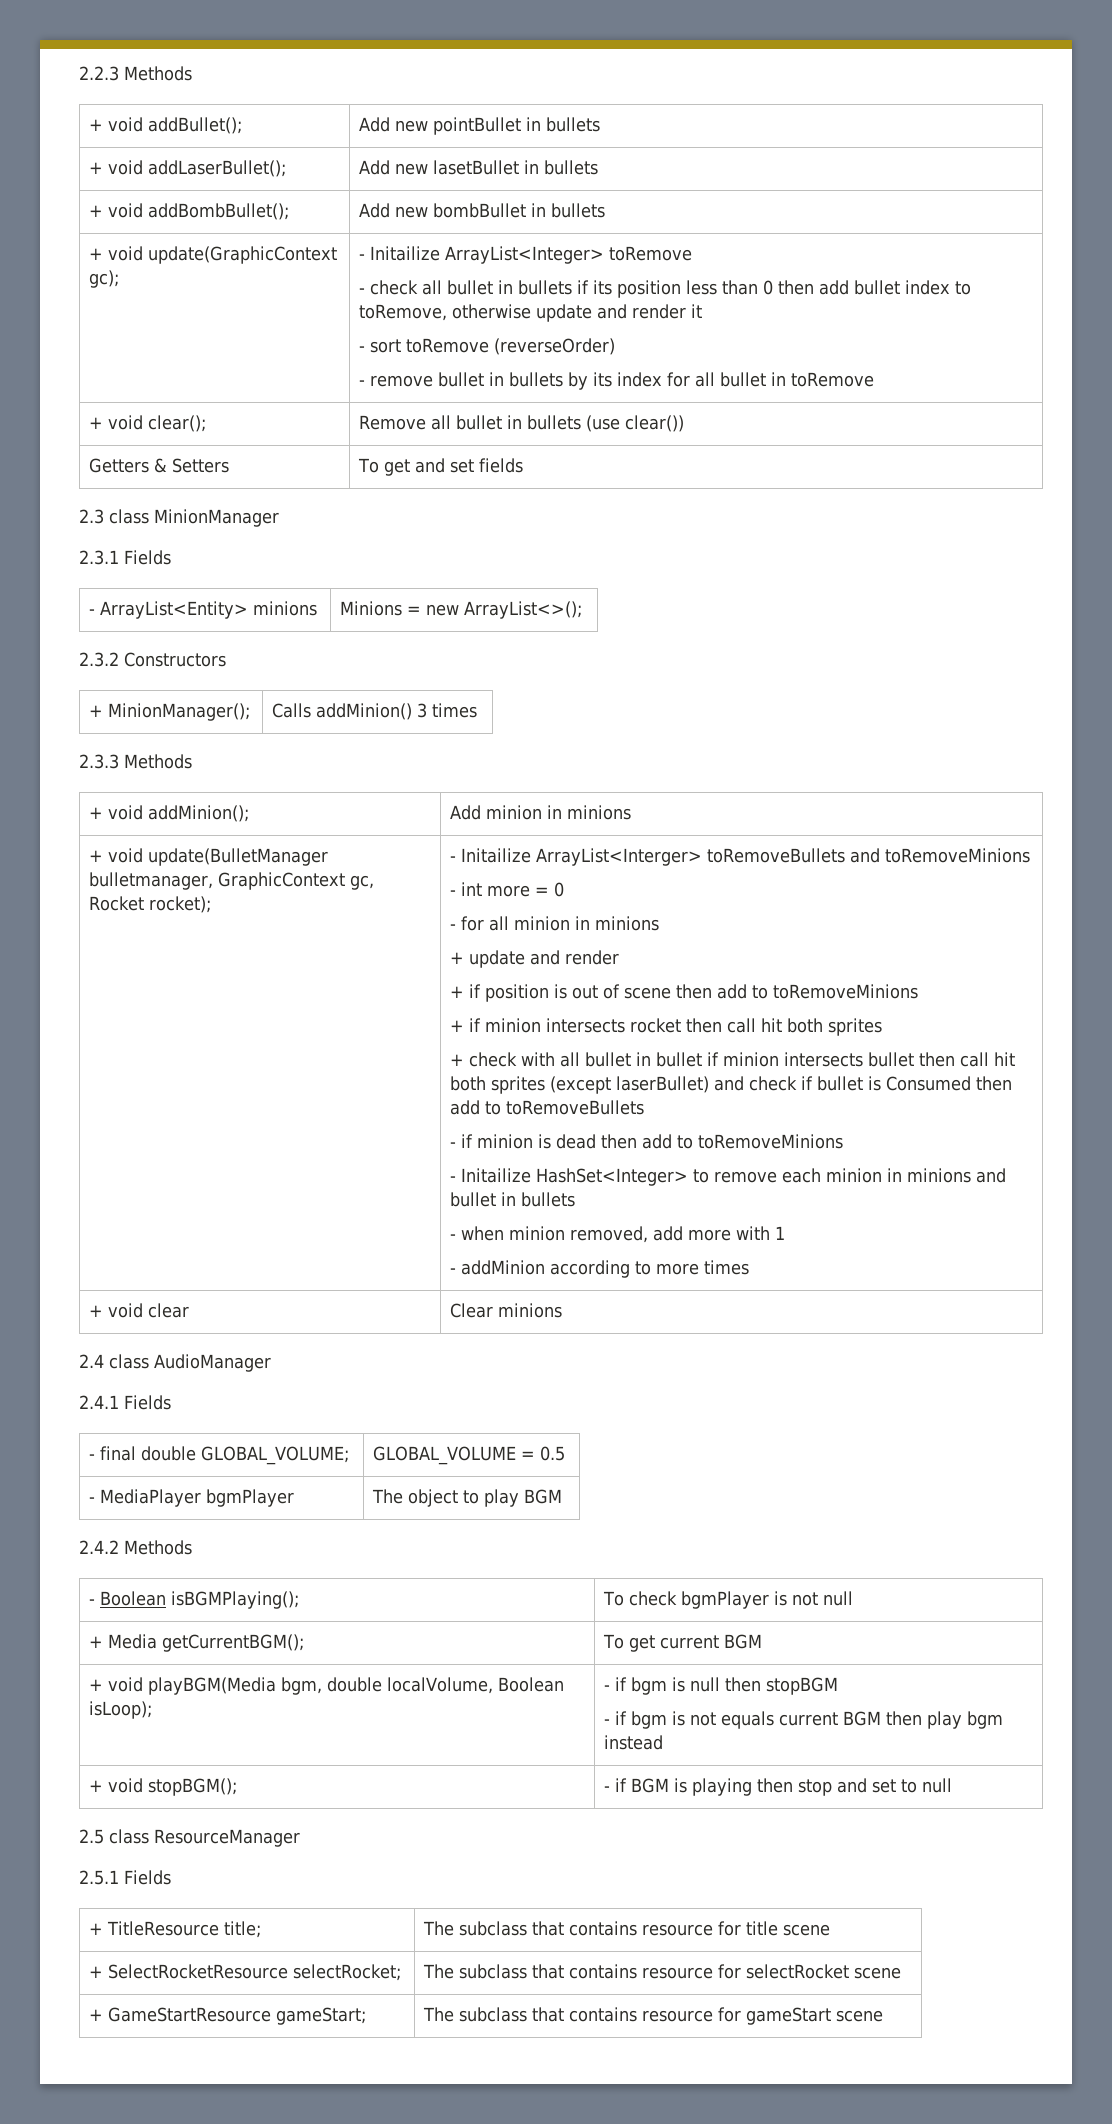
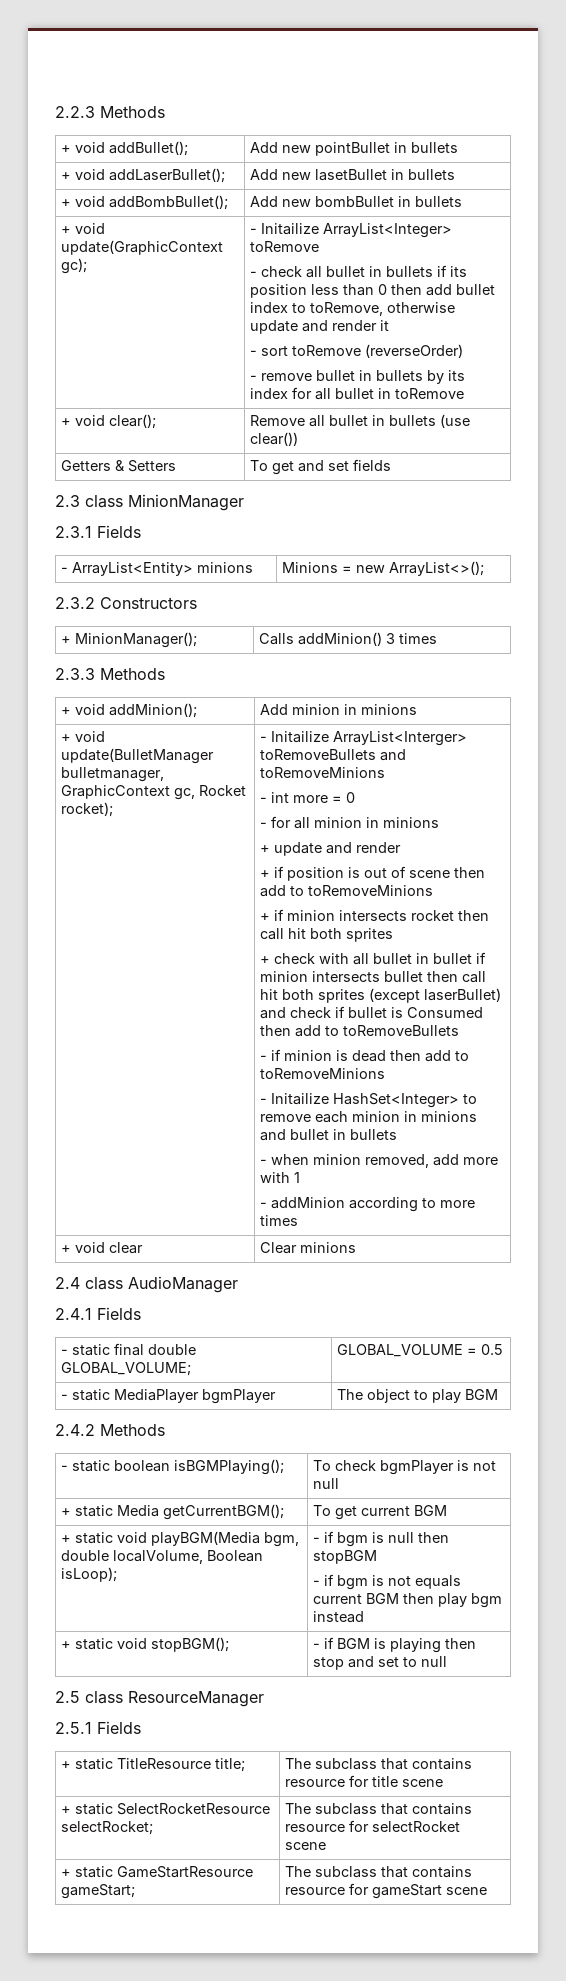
(96, 1457) none -> [72,1344,111,1356] static
(96, 1500) none -> [72,1389,111,1401] static
[100,1591,167,1606] Boolean -> [72,1460,171,1472] static boolean
(104, 1642) none -> [75,1505,114,1517] static
(104, 1685) none -> [75,1532,114,1544] static
(104, 1786) none -> [75,1638,114,1650] static
(104, 1929) none -> [75,1758,114,1770] static
(104, 1972) none -> [75,1803,114,1815] static
(104, 2015) none -> [75,1866,114,1878] static

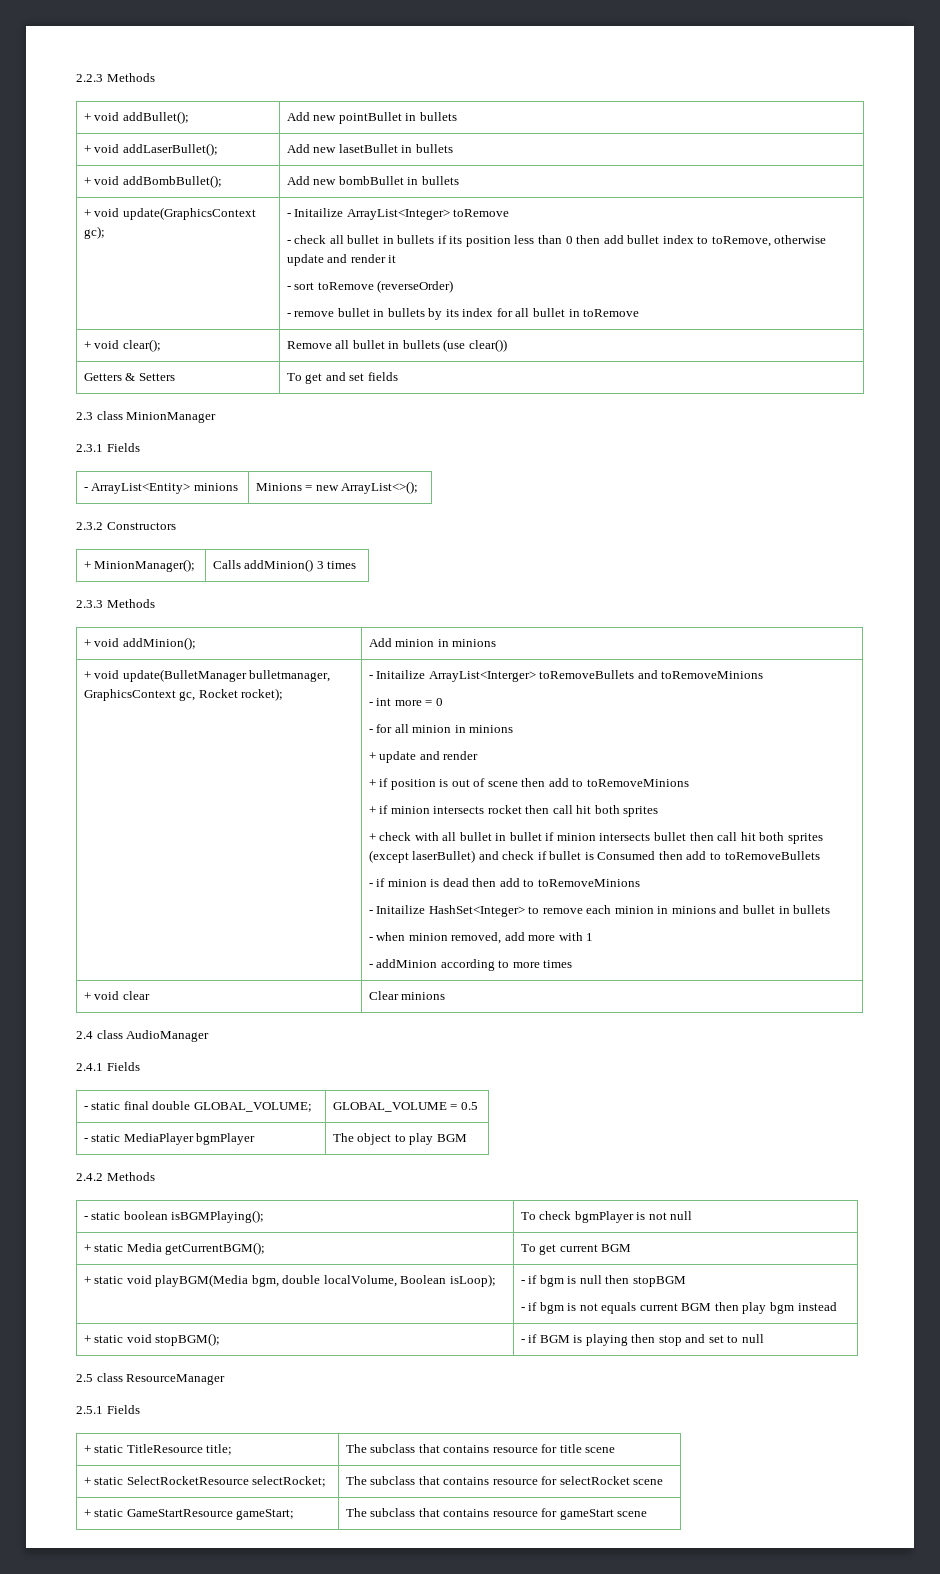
[61,240,224,255] update(GraphicContext -> [122,207,256,220] update(GraphicsContext
[61,785,171,799] GraphicContext -> [83,689,176,701] GraphicsContext

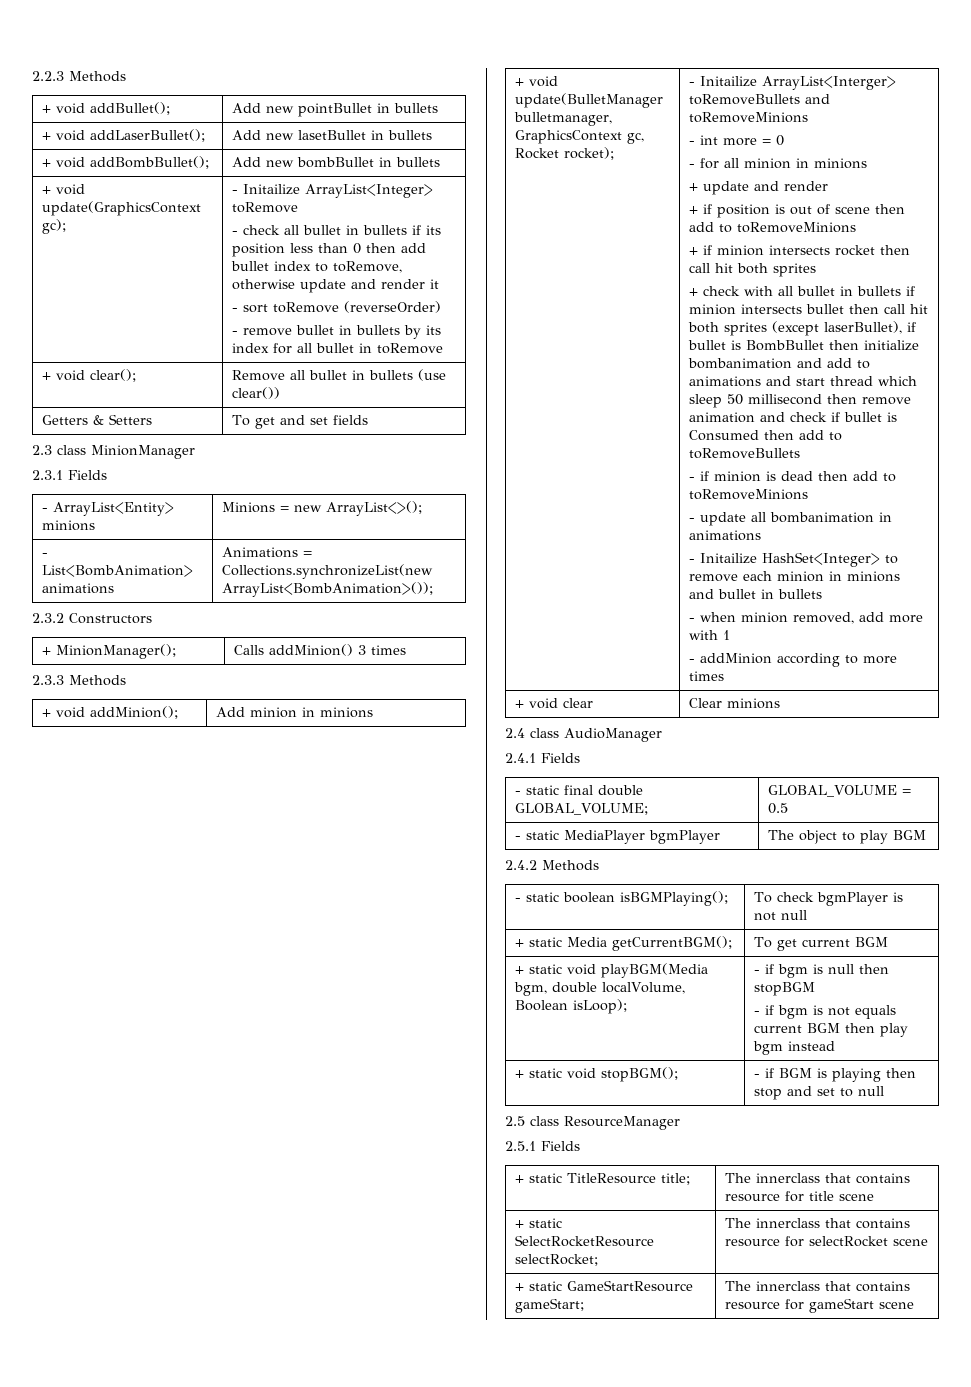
(419, 487) none -> [42,553,49,557] [42,565,194,577] [42,583,115,594] [222,547,313,558] [222,564,434,579] [222,582,434,597] // - List<BombAnimation> animations | Animations = Collections.synchronizeList(new ArrayList<BombAnimation>());
[509,832,542,841] bullet -> [857,286,902,296] bullets
[412,850,476,863] laserBullet) -> [824,321,917,334] [688,340,920,351] [688,358,871,369] [689,376,918,387] [689,394,912,408] [689,412,756,423] laserBullet), if bullet is BombBullet then initialize bombanimation and add to animations and start thread which sleep 50 millisecond then remove animation
(640, 883) none -> [689,512,893,526] [689,530,762,541] // - update all bombanimation in animations
[370,1444,416,1453] subclass -> [756,1173,821,1183] innerclass
[370,1476,416,1485] subclass -> [756,1218,821,1228] innerclass
[370,1508,416,1517] subclass -> [756,1281,821,1291] innerclass

